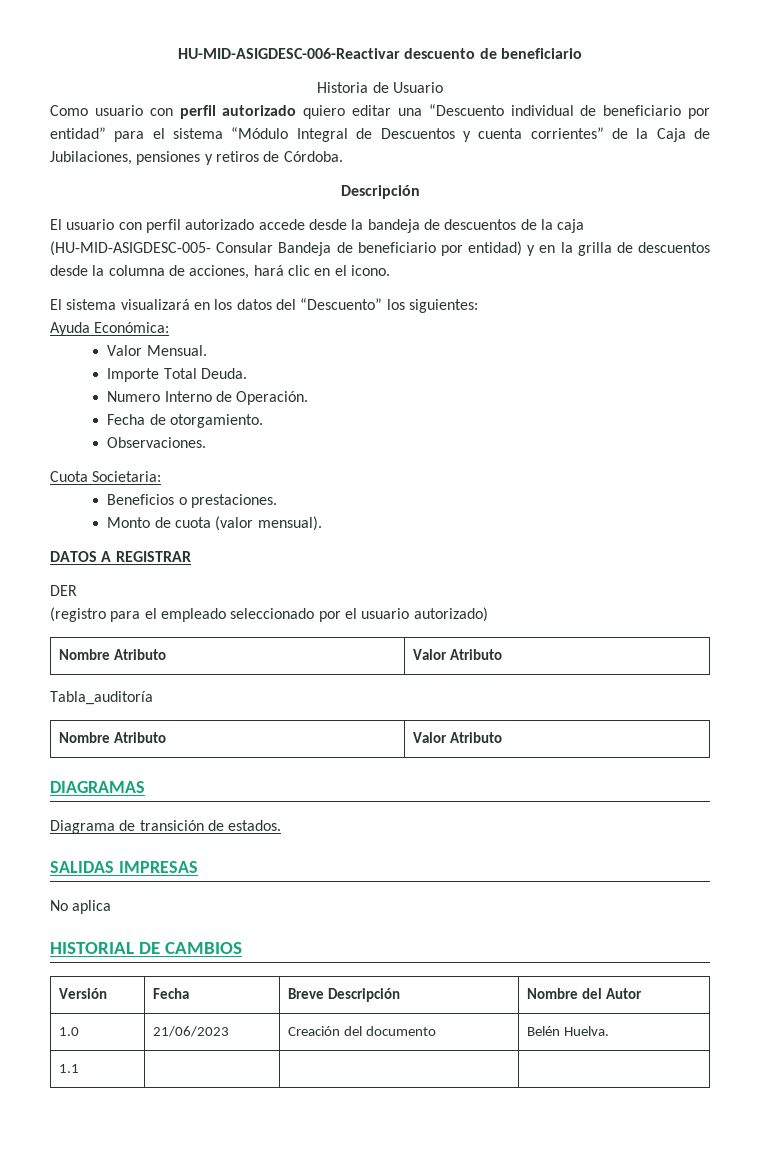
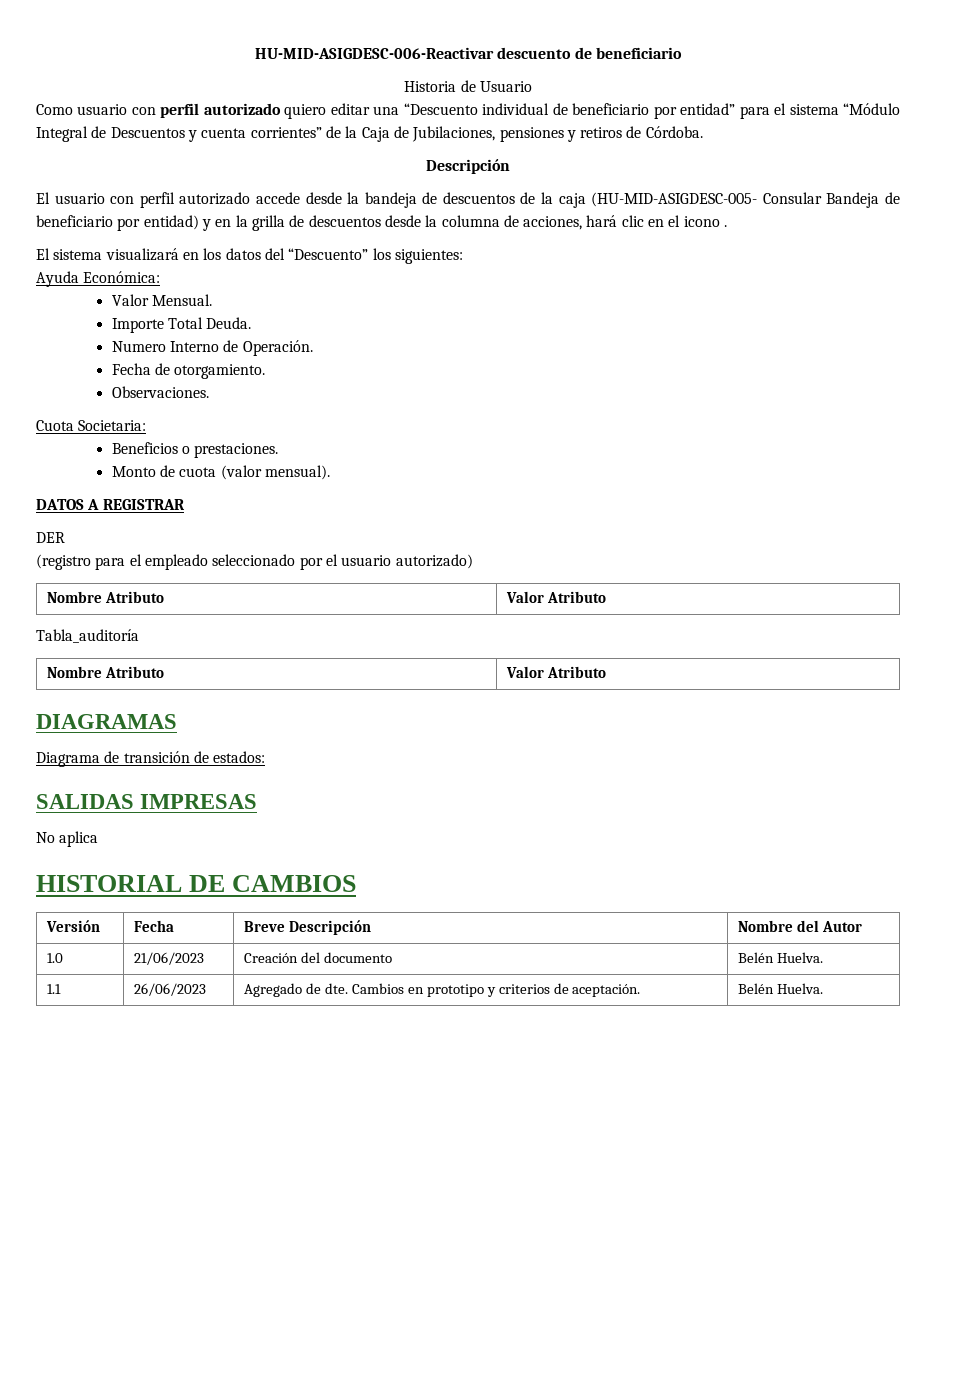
[350,265,390,276] icono. -> [683,216,728,227] icono .
[228,820,282,831] estados. -> [213,751,266,763] estados:
(80, 1068) | | -> [134,983,207,996] [244,983,641,997] [738,983,824,994] 26/06/2023 | Agregado de dte. Cambios en prototipo y criterios de aceptación. | Belén Huelva.

